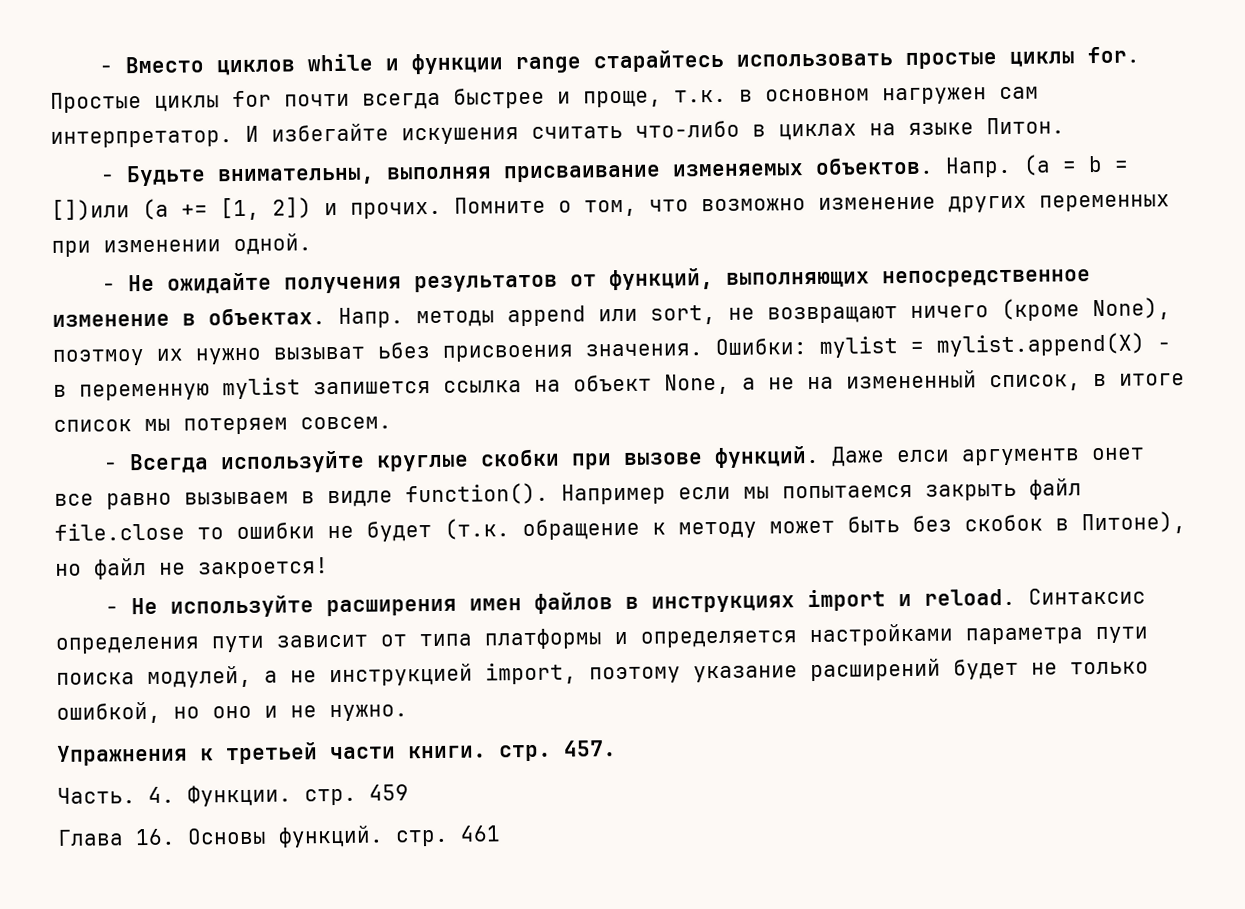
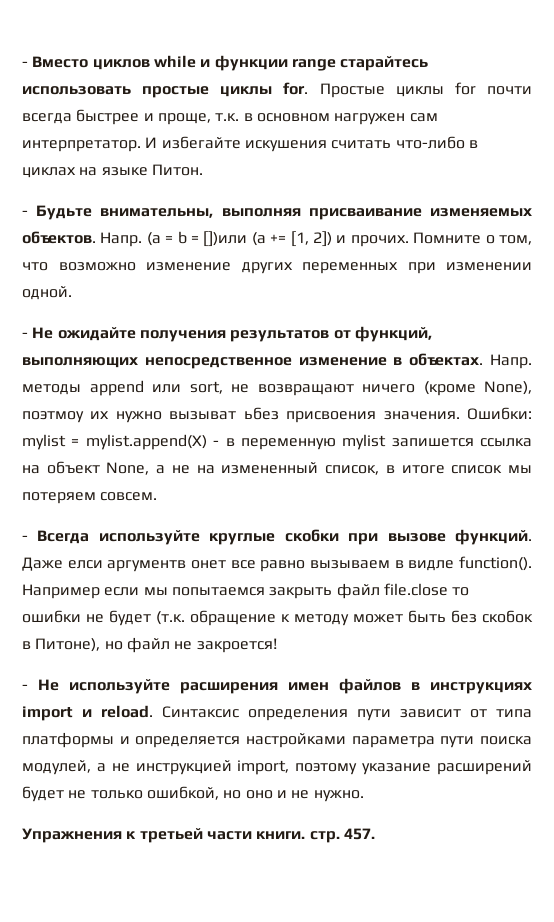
[57,784,409,807] [57,825,501,848] // Часть. 4. Функции. стр. 459 // Глава 16. Основы функций. стр. 461 -> (375, 834) none

